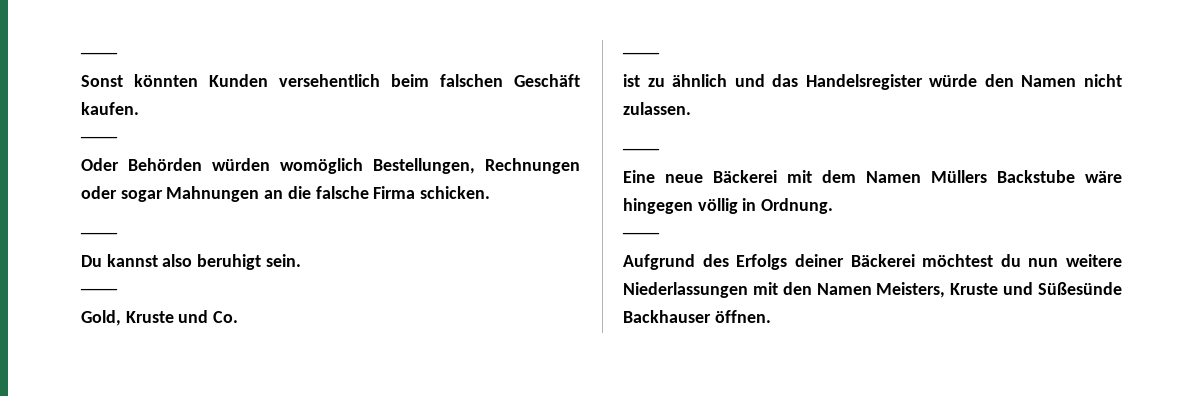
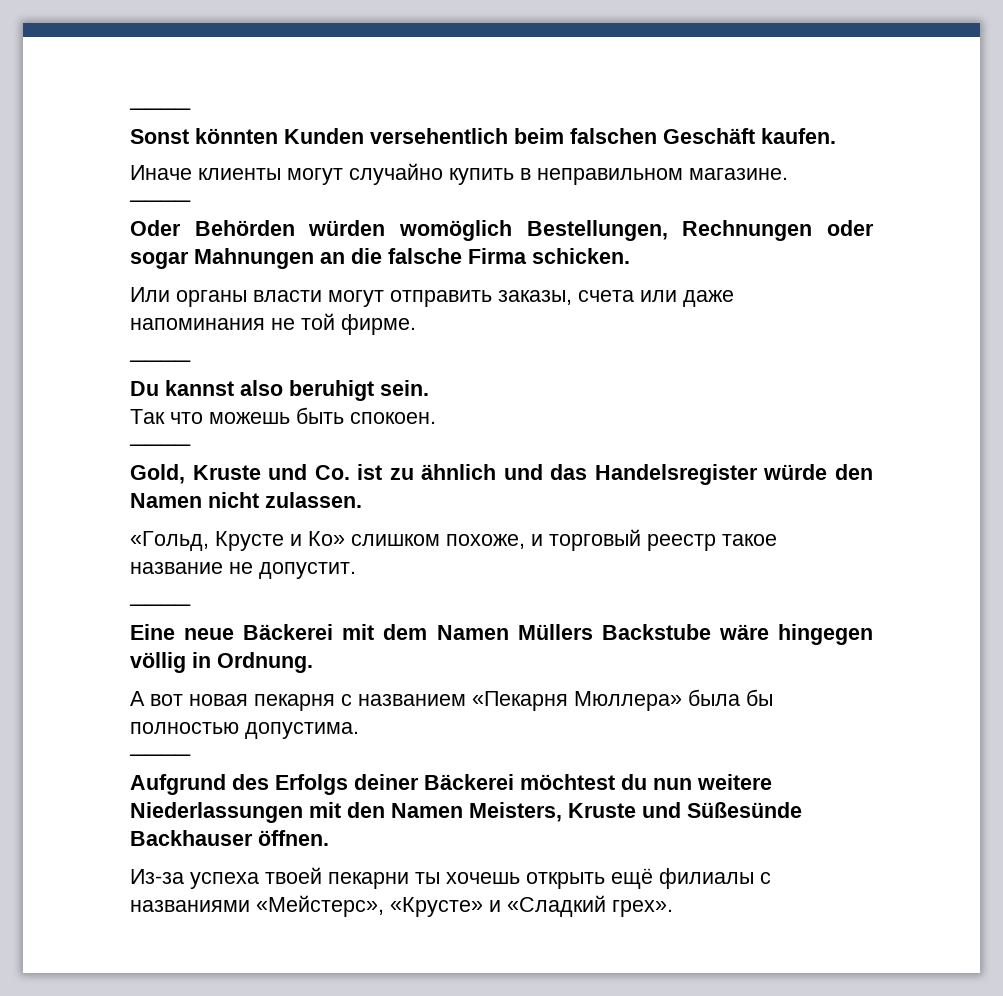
(139, 108) none -> [130,163,788,185] // Иначе клиенты могут случайно купить в неправильном магазине.
(491, 192) none -> [130,287,734,307] [130,313,416,335] // Или органы власти могут отправить заказы, счета или даже напоминания не той фирме.
(301, 260) none -> [130,407,436,424] // Так что можешь быть спокоен.
[622,52,660,59] // ──── // -> (350, 472) none
(691, 108) none -> [130,529,777,551] [130,562,356,579] // «Гольд, Крусте и Ко» слишком похоже, и торговый реестр такое название не допустит.
(834, 206) none -> [130,689,773,711] [130,722,359,739] // А вот новая пекарня с названием «Пекарня Мюллера» была бы полностью допустима.
(771, 316) none -> [130,867,771,889] [130,895,673,917] // Из‑за успеха твоей пекарни ты хочешь открыть ещё филиалы с названиями «Мейстерс», «Крусте» и «Сладкий грех».

